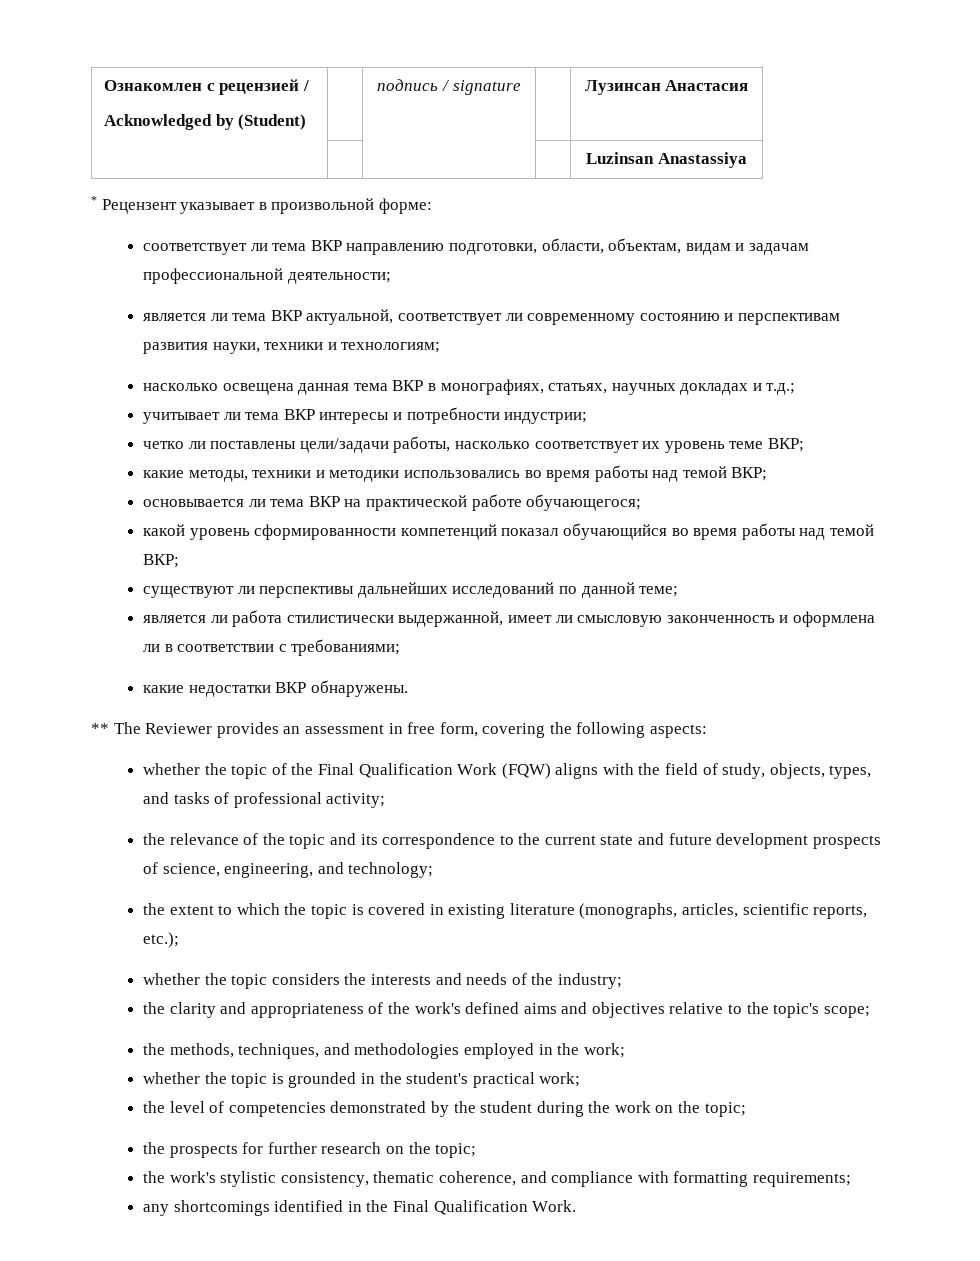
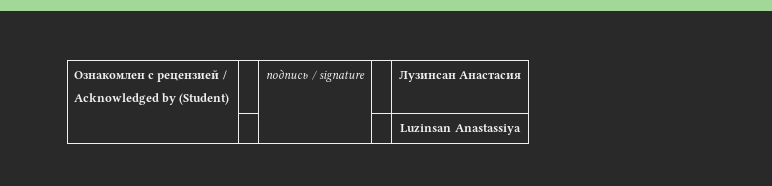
[91,196,432,214] [142,238,809,255] [142,268,391,284] [142,309,840,325] [142,342,441,354] [142,379,796,395] [142,407,588,424] [142,436,804,453] [142,465,768,482] [142,494,642,511] [142,523,874,540] [142,554,179,568] [142,582,679,598] [142,610,875,627] [142,639,401,656] [142,680,408,697] [91,722,708,738] [142,763,872,779] [142,792,386,808] [142,833,881,849] [142,862,434,878] [142,903,868,919] [142,932,179,948] [142,973,622,989] [142,1002,870,1018] [142,1043,625,1059] [142,1072,581,1088] [142,1101,746,1117] [142,1142,477,1158] [142,1171,851,1187] [142,1200,577,1216] // * Рецензент указывает в произвольной форме: // соответствует ли тема ВКР направлению подготовки, области, объектам, видам и задачам профессиональной деятельности; // является ли тема ВКР актуальной, соответствует ли современному состоянию и перспективам развития науки, техники и технологиям; // насколько освещена данная тема ВКР в монографиях, статьях, научных докладах и т.д.; // учитывает ли тема ВКР интересы и потребности индустрии; // четко ли поставлены цели/задачи работы, насколько соответствует их уровень теме ВКР; // какие методы, техники и методики использовались во время работы над темой ВКР; // основывается ли тема ВКР на практической работе обучающегося; // какой уровень сформированности компетенций показал обучающийся во время работы над темой ВКР; // существуют ли перспективы дальнейших исследований по данной теме; // является ли работа стилистически выдержанной, имеет ли смысловую законченность и оформлена ли в соответствии с требованиями; // какие недостатки ВКР обнаружены. // ** The Reviewer provides an assessment in free form, covering the following aspects: // whether the topic of the Final Qualification Work (FQW) aligns with the field of study, objects, types, and tasks of professional activity; // the relevance of the topic and its correspondence to the current state and future development prospects of science, engineering, and technology; // the extent to which the topic is covered in existing literature (monographs, articles, scientific reports, etc.); // whether the topic considers the interests and needs of the industry; // the clarity and appropriateness of the work's defined aims and objectives relative to the topic's scope; // the methods, techniques, and methodologies employed in the work; // whether the topic is grounded in the student's practical work; // the level of competencies demonstrated by the student during the work on the topic; // the prospects for further research on the topic; // the work's stylistic consistency, thematic coherence, and compliance with formatting requirements; // any shortcomings identified in the Final Qualification Work. -> (521, 129) none

